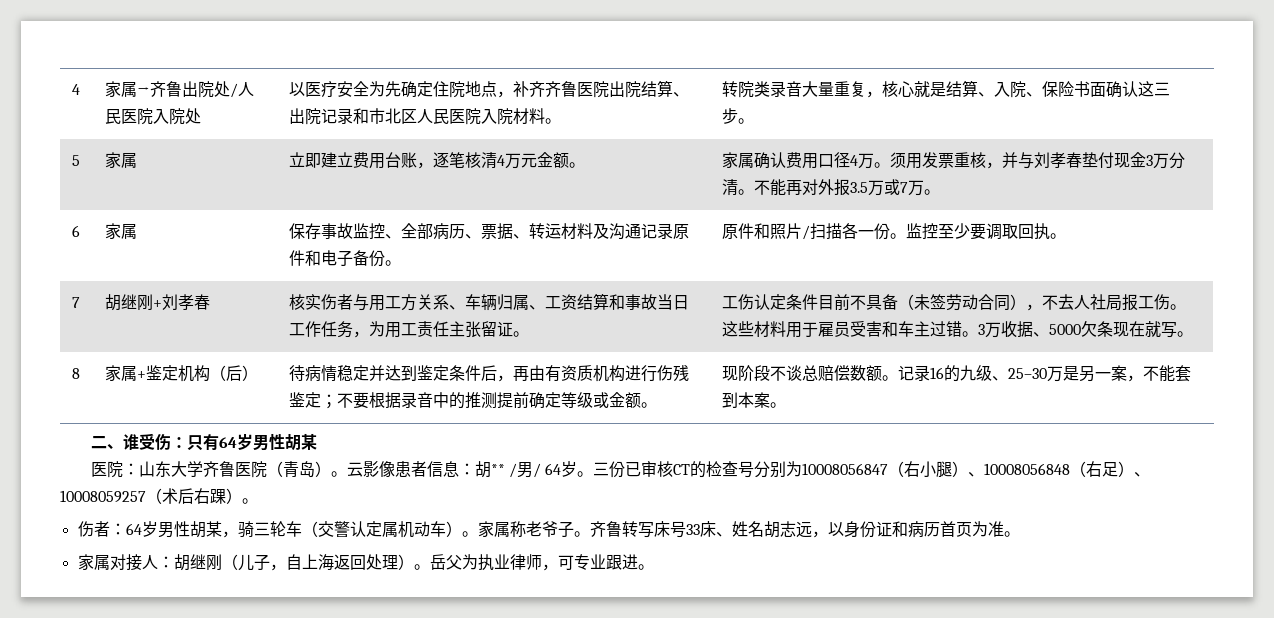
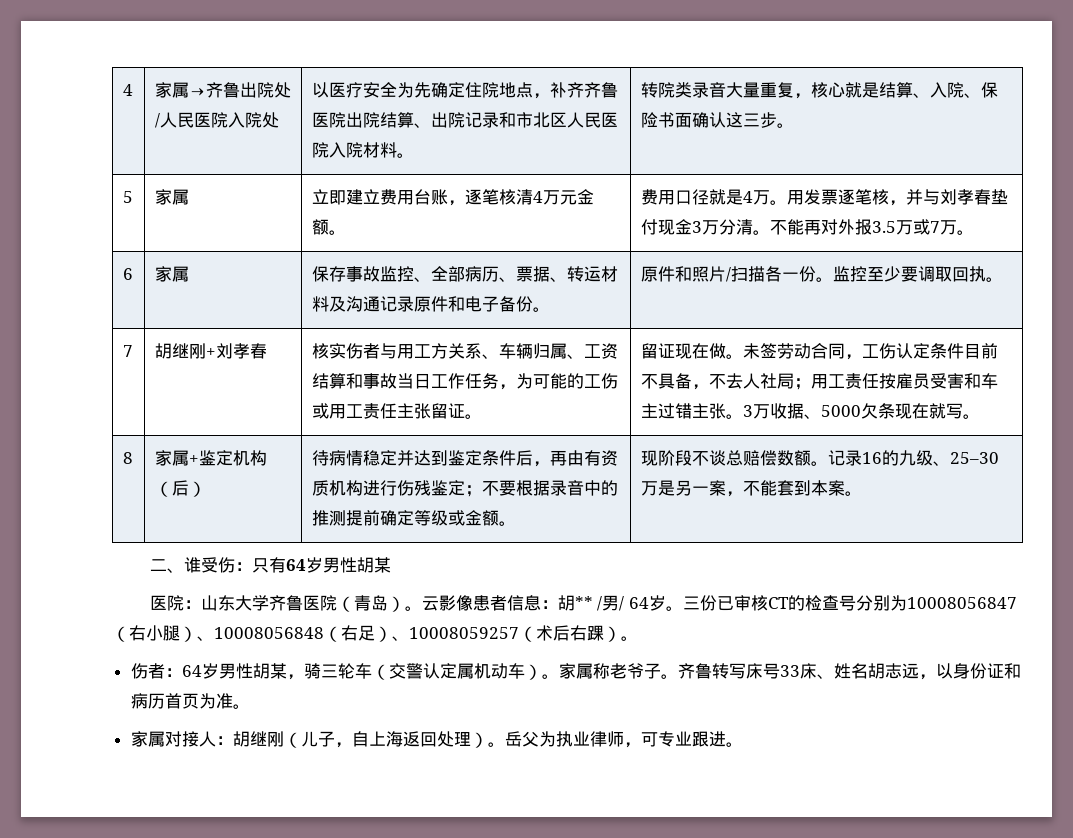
[722,152,787,169] 家属确认 -> (346, 232) none
(851, 160) none -> [708,189,743,205] 就是
[890,152,971,169] 须用发票重 -> [786,189,872,205] 用发票逐笔
(386, 329) none -> [532,373,618,389] [311,403,329,419] 可能的工伤或
(530, 334) none -> [640,343,862,360] 留证现在做。未签劳动合同，
[898,294,1187,311] [722,321,819,338] （未签劳动合同），不去人社局报工伤。这些材料用于 -> [691,373,896,390] ，不去人社局；用工责任按
(963, 329) none -> [691,403,726,419] 主张

